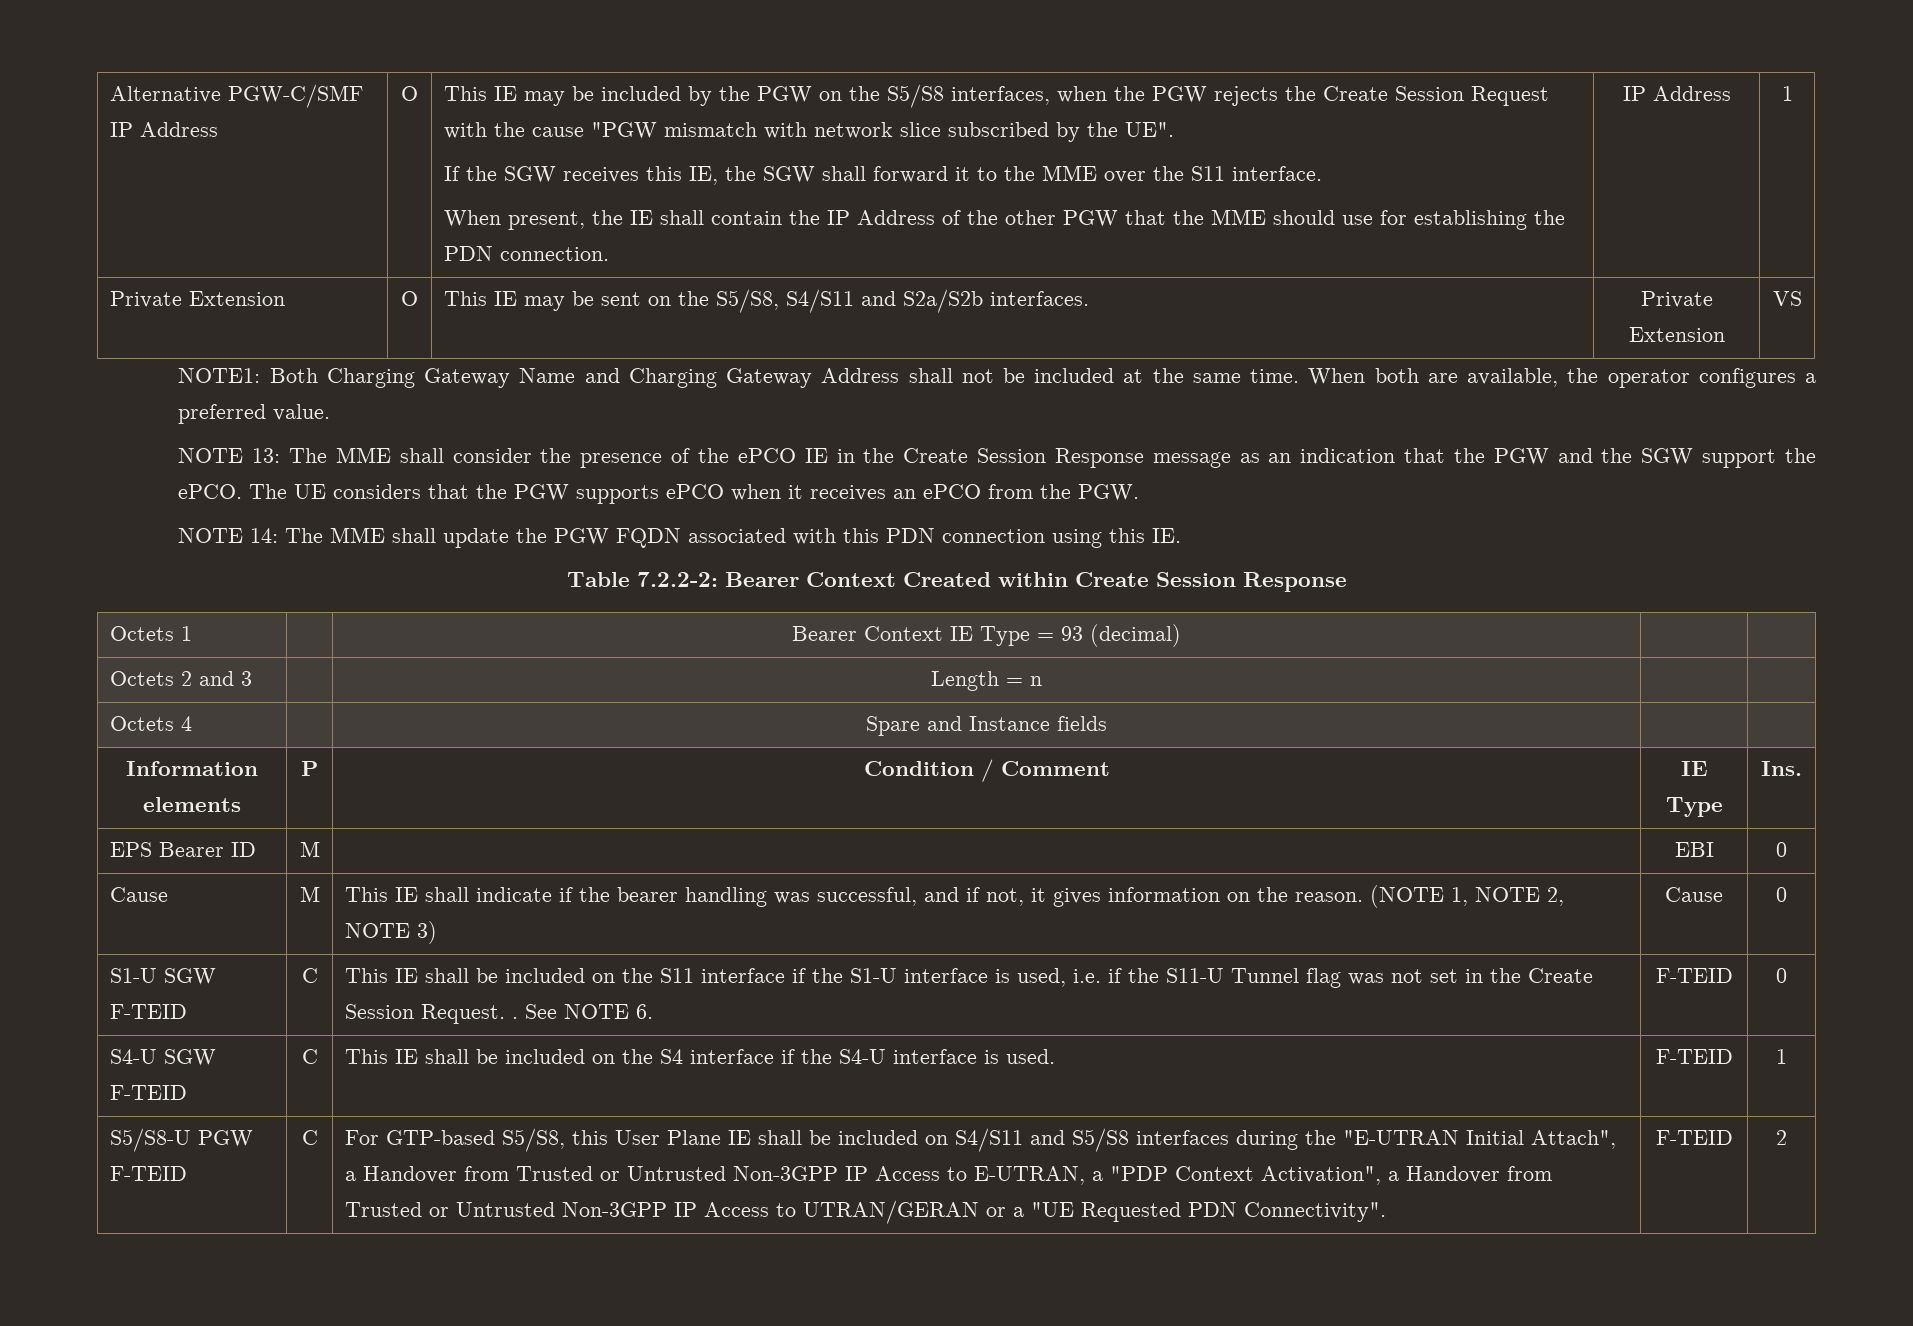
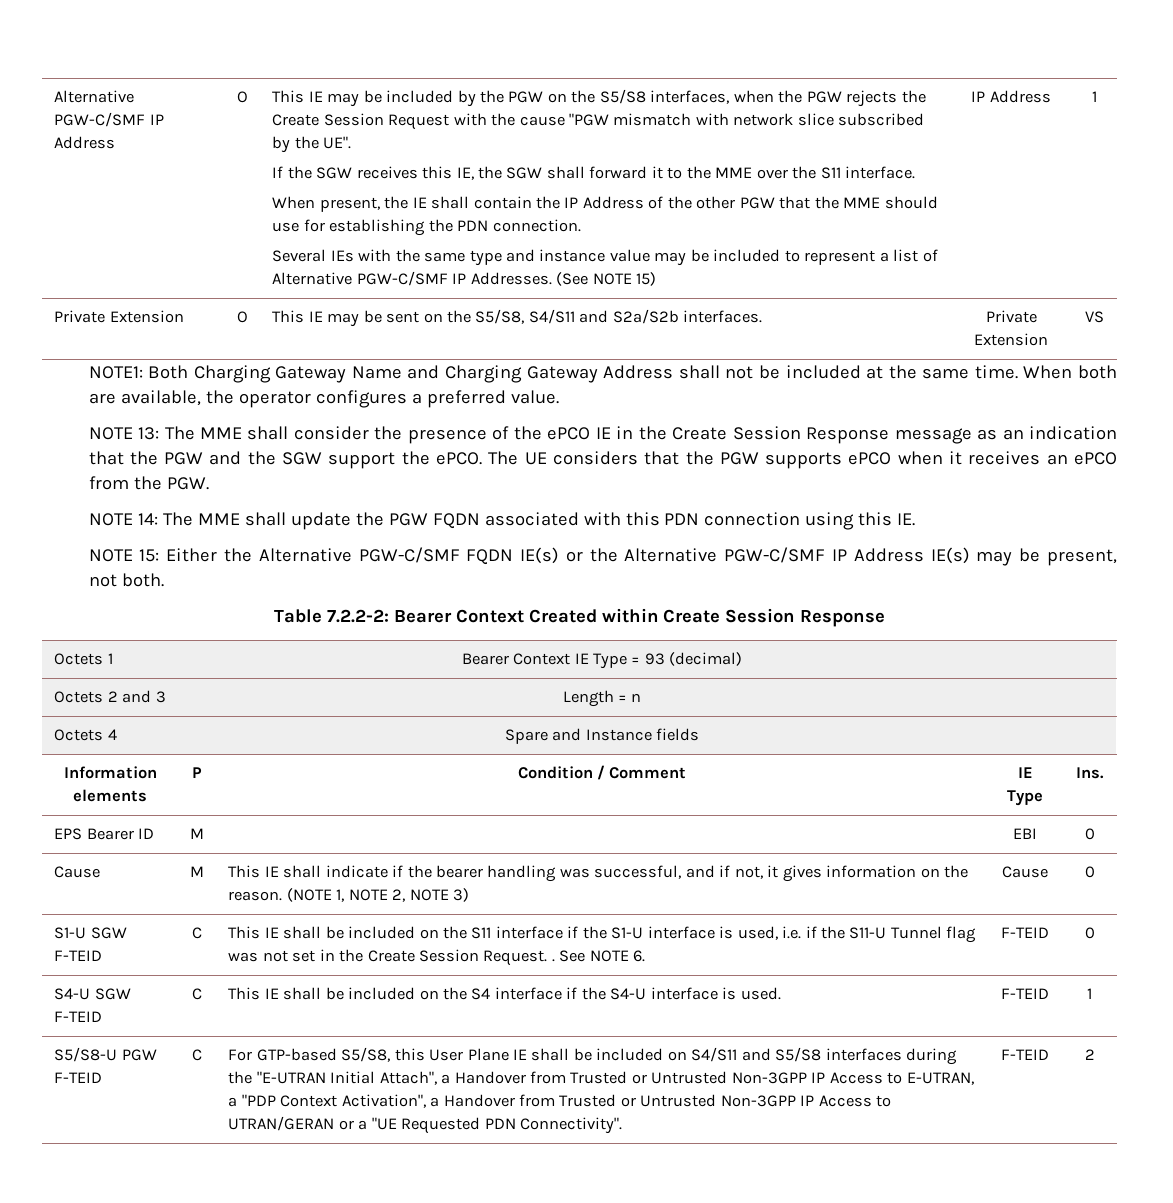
(609, 254) none -> [272,249,938,266] [272,271,656,286] // Several IEs with the same type and instance value may be included to represent a list of Alternative PGW-C/SMF IP Addresses. (See NOTE 15)
(1182, 535) none -> [88,547,1118,566] [88,573,164,587] // NOTE 15: Either the Alternative PGW-C/SMF FQDN IE(s) or the Alternative PGW-C/SMF IP Address IE(s) may be present, not both.

